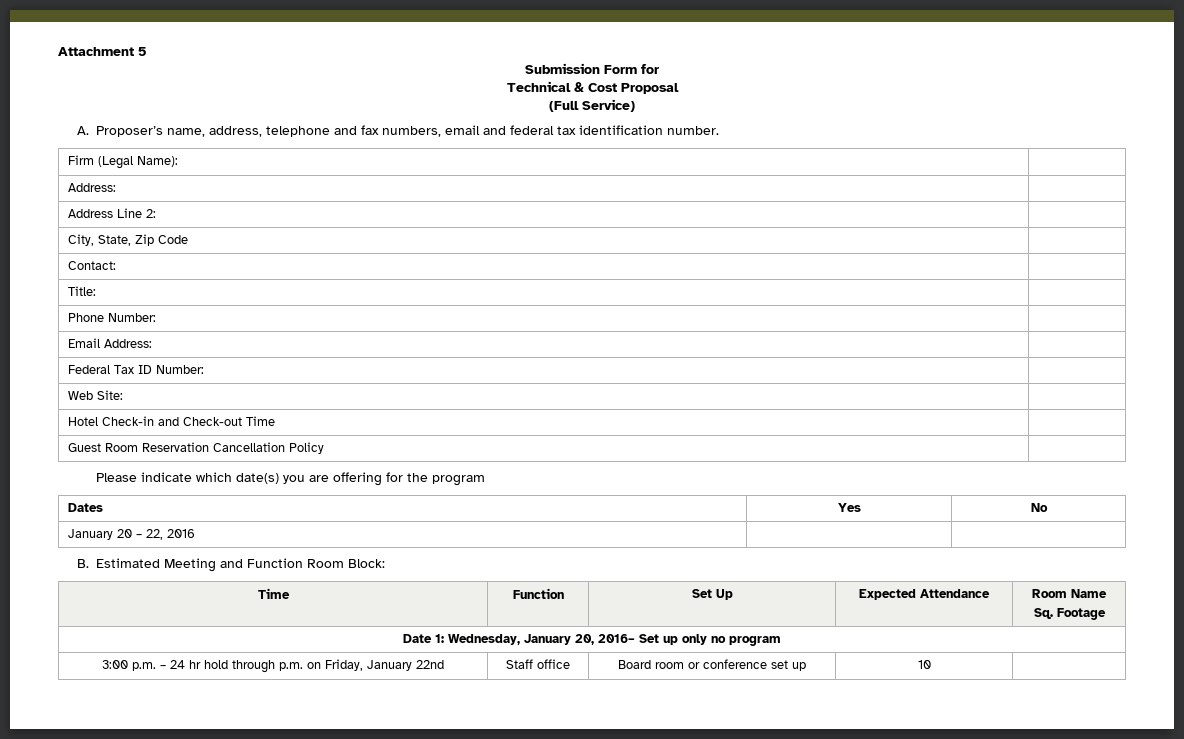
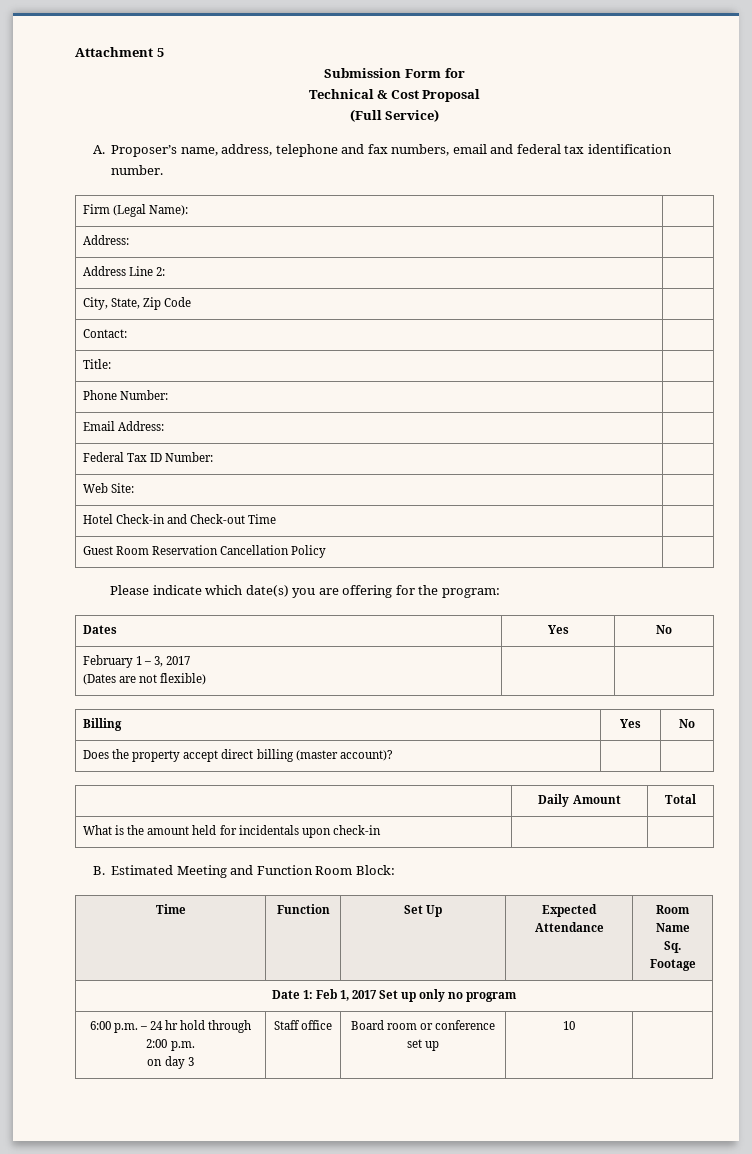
[432,475,486,486] program -> [441,588,500,598] program:
[68,529,196,540] January 20 – 22, 2016 -> [83,655,191,668] [83,673,207,685] [83,718,123,731] [620,719,641,728] [679,719,695,728] [83,749,393,762] [538,794,621,807] [665,794,696,804] [83,825,381,838] February 1 – 3, 2017 // (Dates are not flexible) | | // Billing | Yes | No // Does the property accept direct billing (master account)? | | // | Daily Amount | Total // What is the amount held for incidentals upon check-in
[448,634,635,645] Wednesday, January 20, 2016– -> [315,989,377,1001] Feb 1, 2017
[101,660,128,669] 3:00 -> [89,1021,111,1030] 6:00
[279,659,444,671] p.m. on Friday, January 22nd -> [146,1039,195,1051] [147,1056,194,1069] 2:00 p.m. // on day 3

